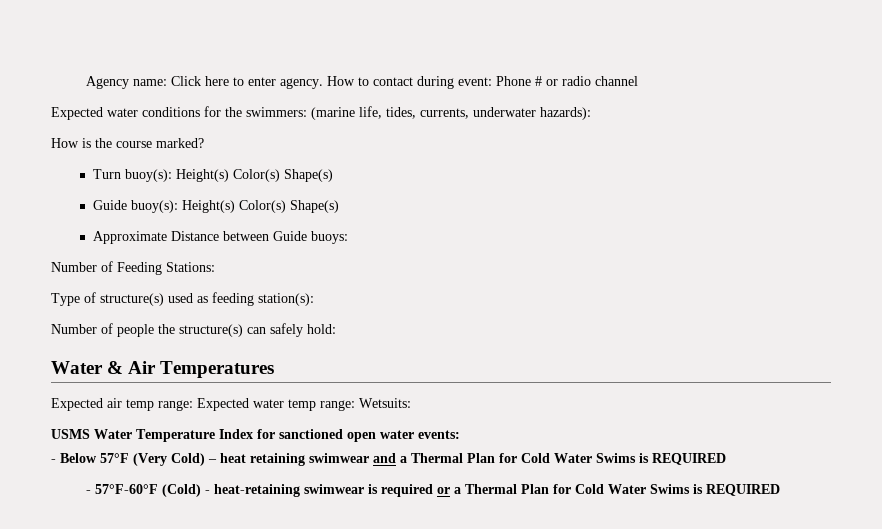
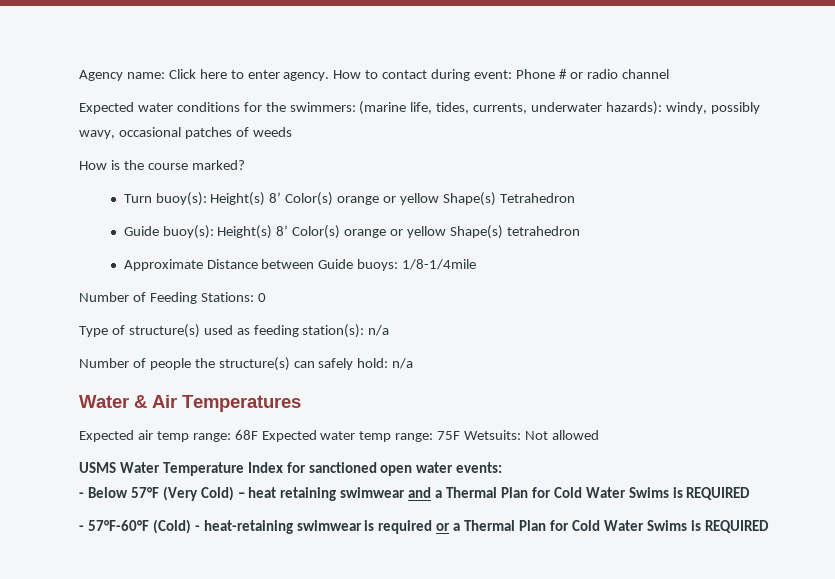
(591, 113) none -> [665,102,760,114] [79,127,292,139] windy, possibly wavy, occasional patches of weeds
[232,169,333,182] Color(s) Shape(s) -> [269,192,575,206] 8’ Color(s) orange or yellow Shape(s) Tetrahedron
[238,200,339,213] Color(s) Shape(s) -> [276,225,580,239] 8’ Color(s) orange or yellow Shape(s) tetrahedron
(348, 237) none -> [402,259,477,270] 1/8-1/4mile
(215, 267) none -> [257,293,266,302] 0
(314, 299) none -> [368,325,390,336] n/a
(336, 329) none -> [392,358,414,369] n/a
(193, 405) none -> [234,430,258,440] 68F
(355, 405) none -> [437,431,461,440] 75F
(411, 403) none -> [525,430,599,440] Not allowed

